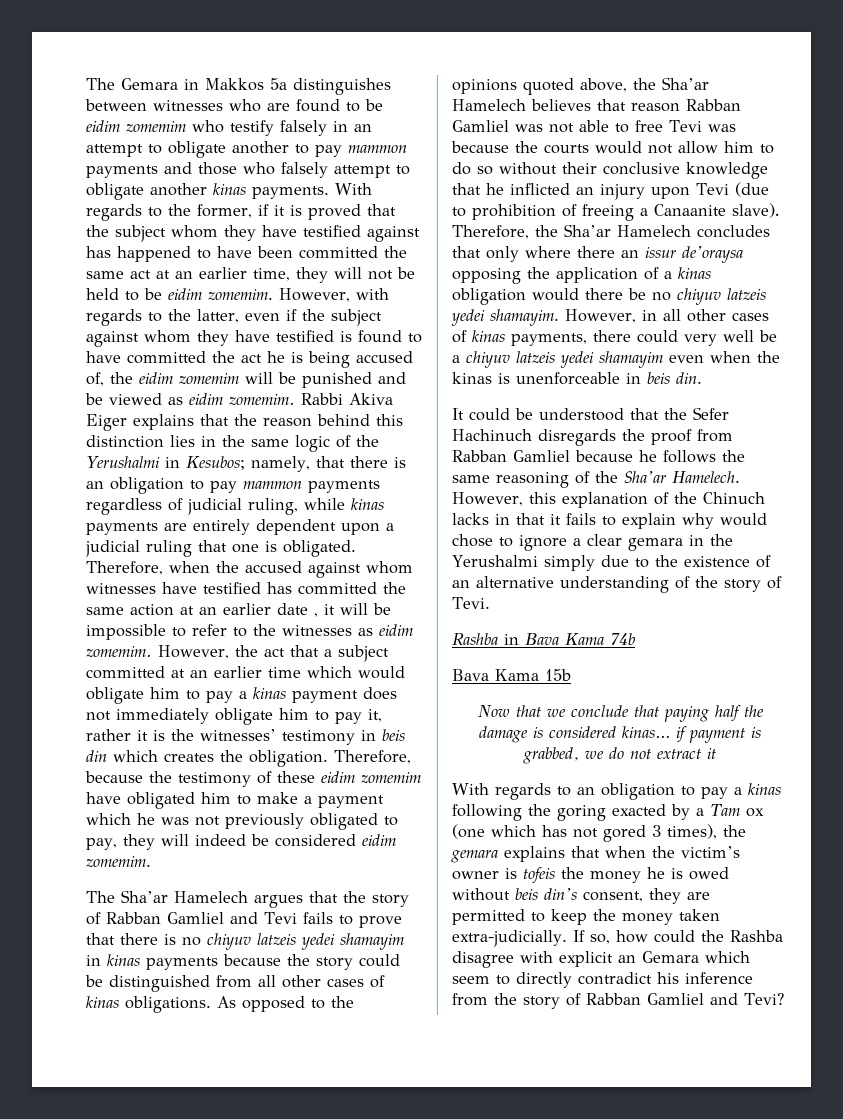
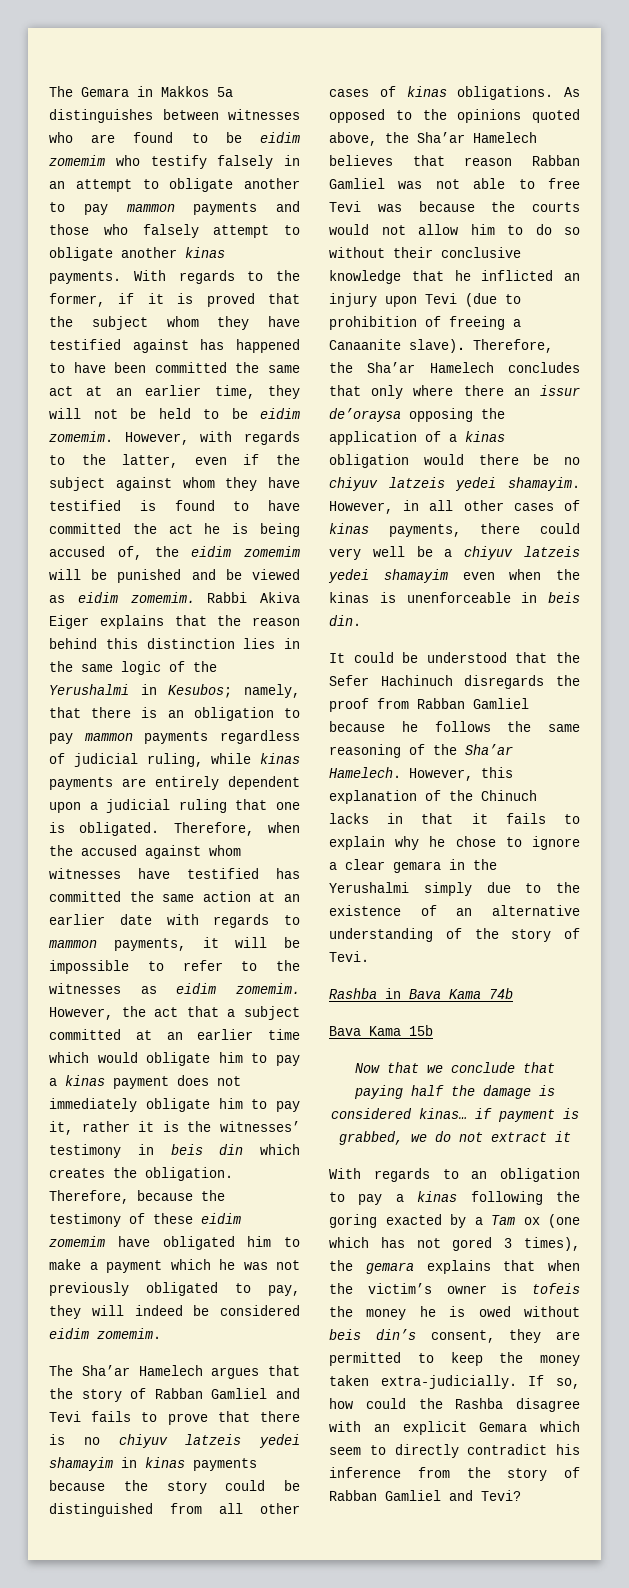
[314,613,318,617] , -> [166,914,300,928] [49,938,186,951] with regards to mammon payments,
[720,513,767,526] would -> [429,836,446,847] he
[559,951,636,967] explicit an -> [373,1421,467,1435] an explicit

